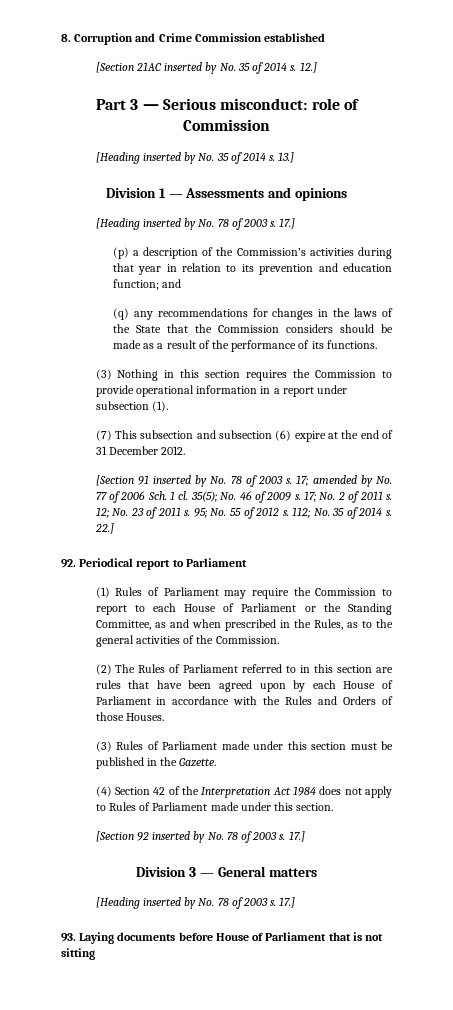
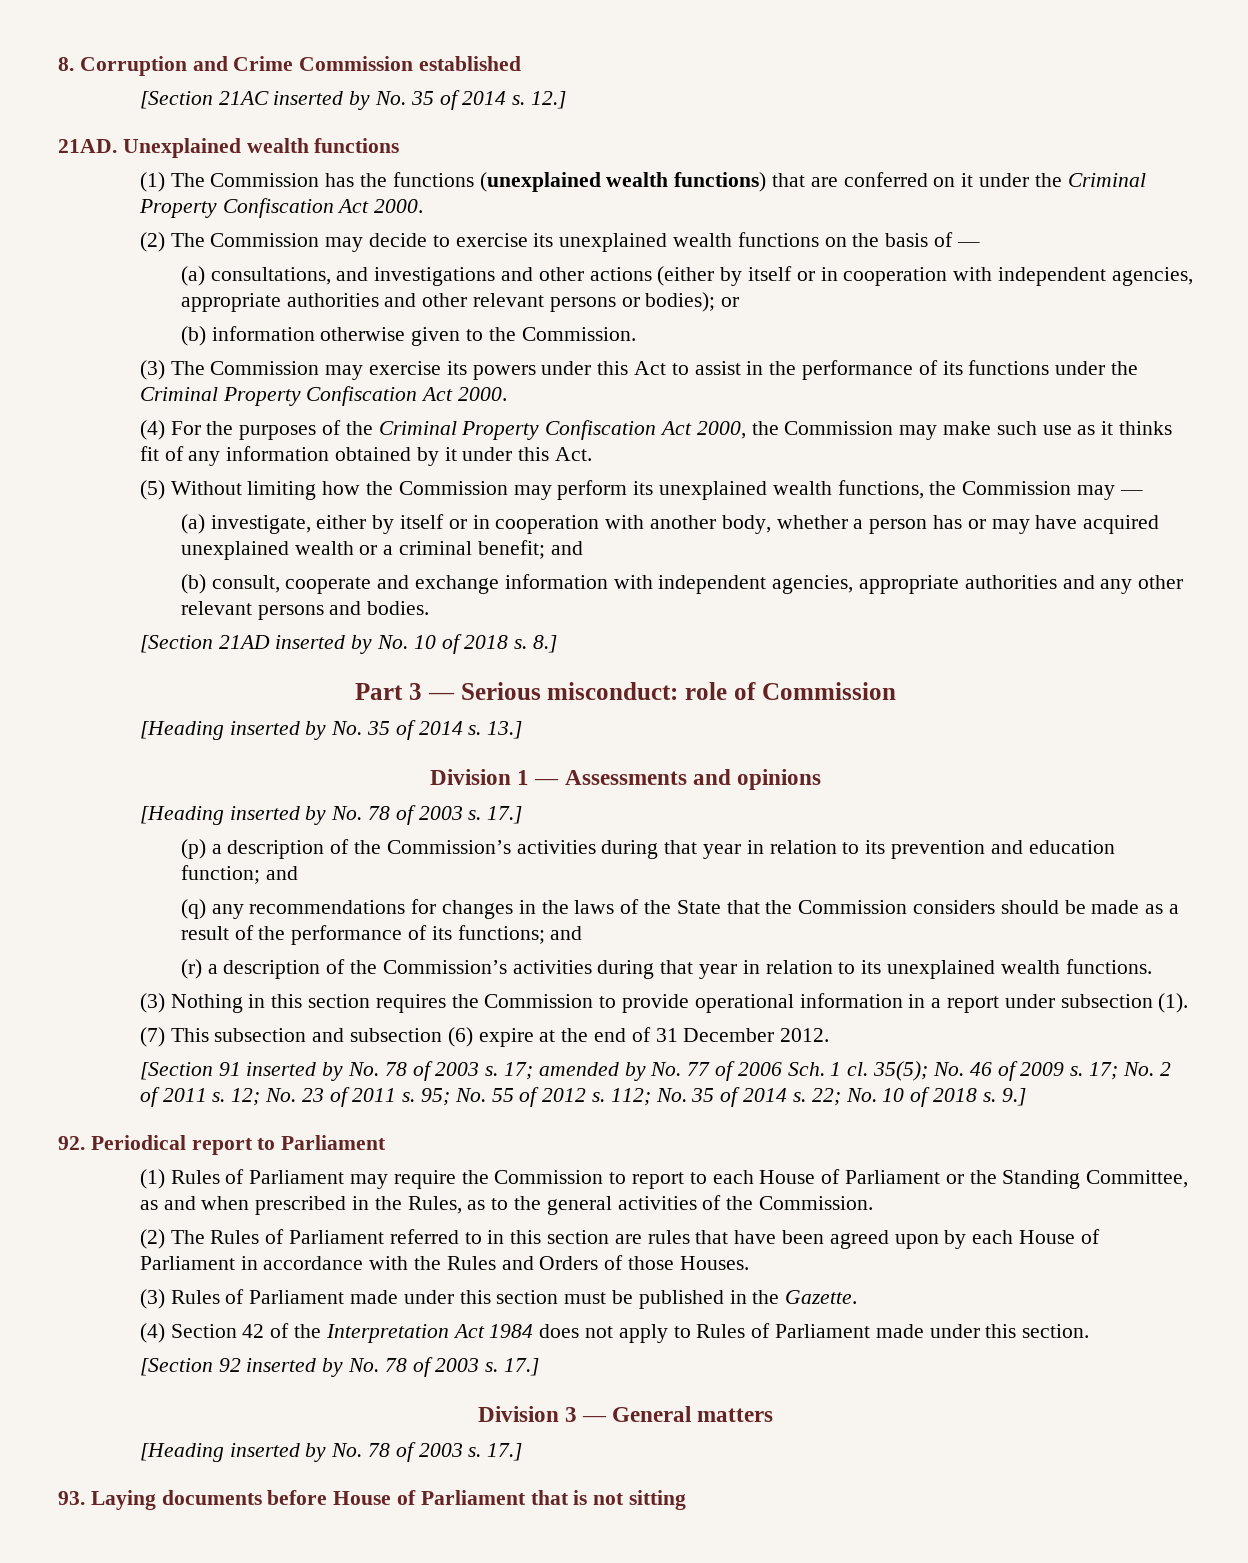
(317, 67) none -> [58,138,400,158] [139,172,1146,192] [138,198,424,218] [139,232,980,252] [180,266,1193,286] [180,292,740,312] [180,326,636,346] [139,360,1139,380] [139,386,508,406] [139,420,1173,440] [139,446,593,466] [139,480,1143,500] [180,514,1160,534] [180,540,583,560] [180,574,1184,594] [180,601,430,620] [139,634,558,654] // 21AD. Unexplained wealth functions // (1) The Commission has the functions (unexplained wealth functions) that are conferred on it under the Criminal Property Confiscation Act 2000. // (2) The Commission may decide to exercise its unexplained wealth functions on the basis of — // (a) consultations, and investigations and other actions (either by itself or in cooperation with independent agencies, appropriate authorities and other relevant persons or bodies); or // (b) information otherwise given to the Commission. // (3) The Commission may exercise its powers under this Act to assist in the performance of its functions under the Criminal Property Confiscation Act 2000. // (4) For the purposes of the Criminal Property Confiscation Act 2000, the Commission may make such use as it thinks fit of any information obtained by it under this Act. // (5) Without limiting how the Commission may perform its unexplained wealth functions, the Commission may — // (a) investigate, either by itself or in cooperation with another body, whether a person has or may have acquired unexplained wealth or a criminal benefit; and // (b) consult, cooperate and exchange information with independent agencies, appropriate authorities and any other relevant persons and bodies. // [Section 21AD inserted by No. 10 of 2018 s. 8.]
(324, 345) none -> [457,925,583,944] [180,959,1060,979] functions; and // (r) a description of the Commission’s activities during that year in relation to its unexplained wealth
[94,523,114,534] 22.] -> [811,1087,1026,1107] 22; No. 10 of 2018 s. 9.]

